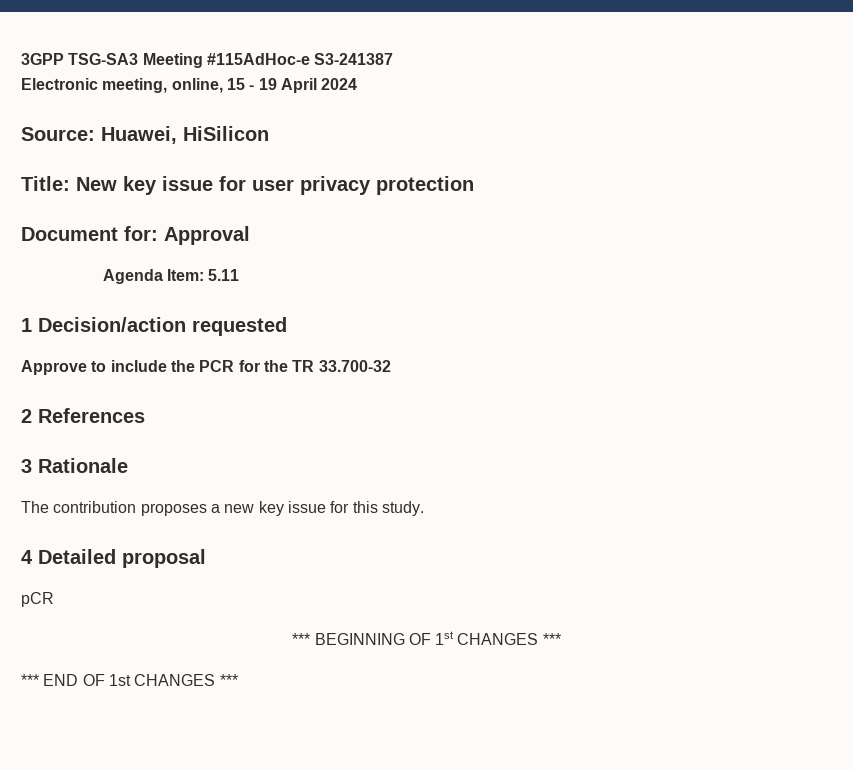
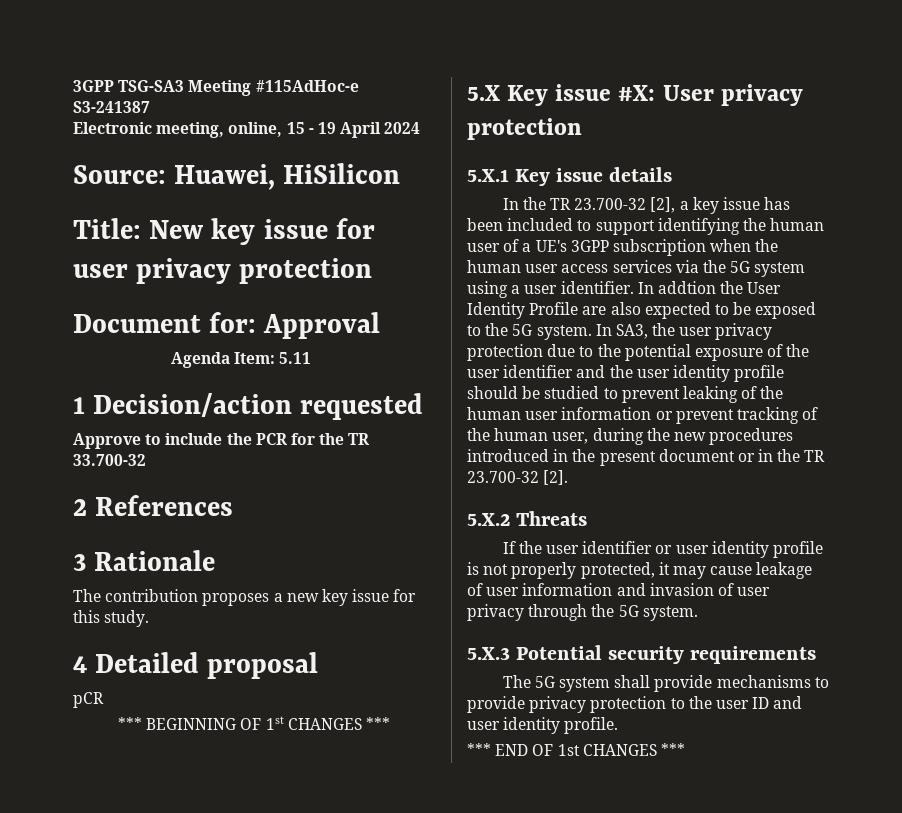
(561, 639) none -> [467,84,803,106] [467,118,582,140] [467,167,673,186] [502,197,791,214] [467,218,825,235] [467,239,779,256] [467,260,806,277] [467,281,782,298] [467,302,817,319] [467,323,773,340] [467,344,810,361] [467,365,785,382] [467,386,784,403] [467,407,819,424] [467,428,794,445] [467,449,826,466] [467,470,569,485] [467,511,588,526] [502,541,823,558] [467,562,813,579] [467,583,771,596] [467,604,698,621] [467,645,817,664] [502,675,829,692] [467,696,803,713] [467,717,619,734] // 5.X Key issue #X: User privacy protection // 5.X.1 Key issue details // In the TR 23.700-32 [2], a key issue has been included to support identifying the human user of a UE's 3GPP subscription when the human user access services via the 5G system using a user identifier. In addtion the User Identity Profile are also expected to be exposed to the 5G system. In SA3, the user privacy protection due to the potential exposure of the user identifier and the user identity profile should be studied to prevent leaking of the human user information or prevent tracking of the human user, during the new procedures introduced in the present document or in the TR 23.700-32 [2]. // 5.X.2 Threats // If the user identifier or user identity profile is not properly protected, it may cause leakage of user information and invasion of user privacy through the 5G system. // 5.X.3 Potential security requirements // The 5G system shall provide mechanisms to provide privacy protection to the user ID and user identity profile.

